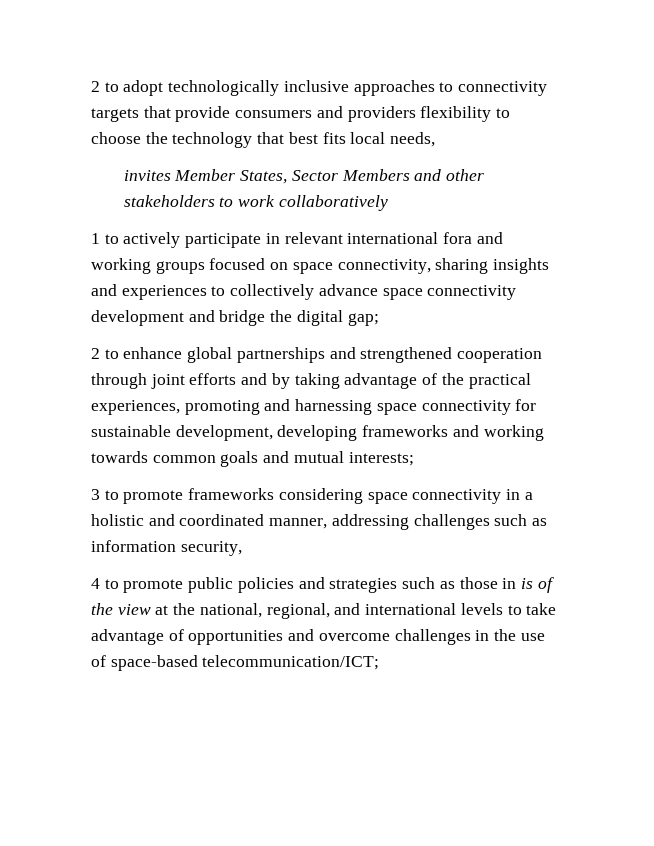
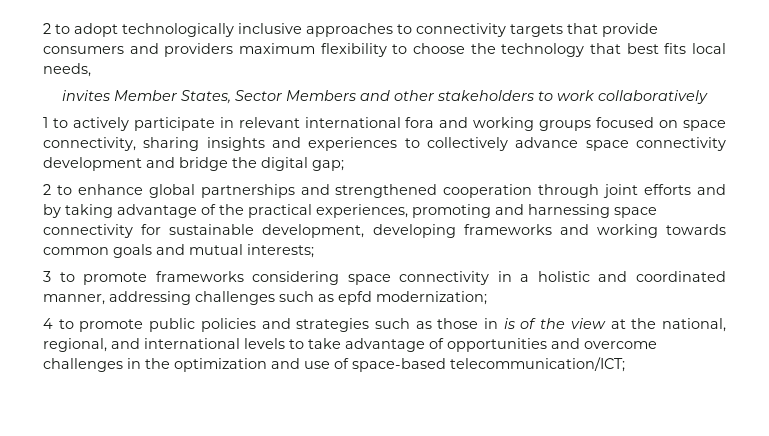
(416, 114) none -> [239,43,315,54] maximum
[91,540,242,556] information security, -> [338,291,487,305] epfd modernization;
(517, 635) none -> [174,358,300,372] optimization and

